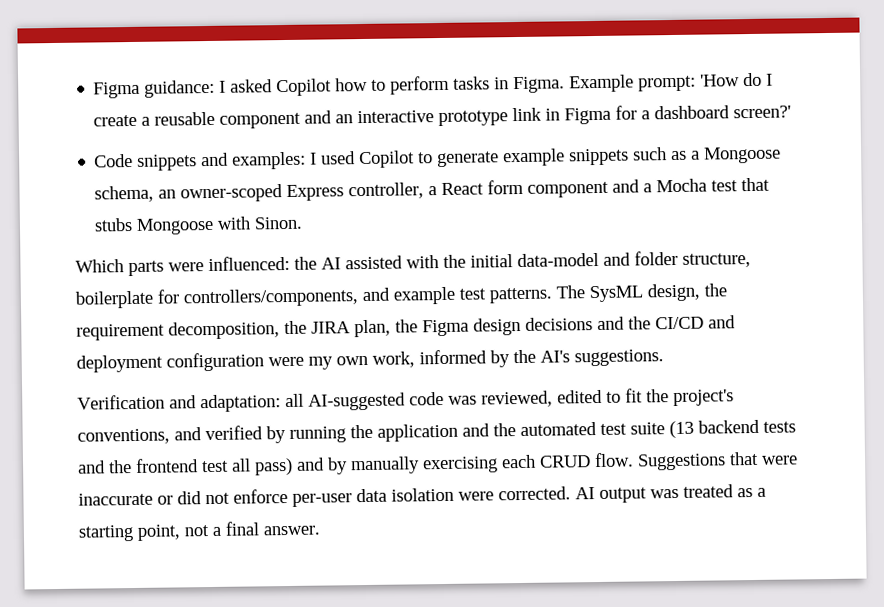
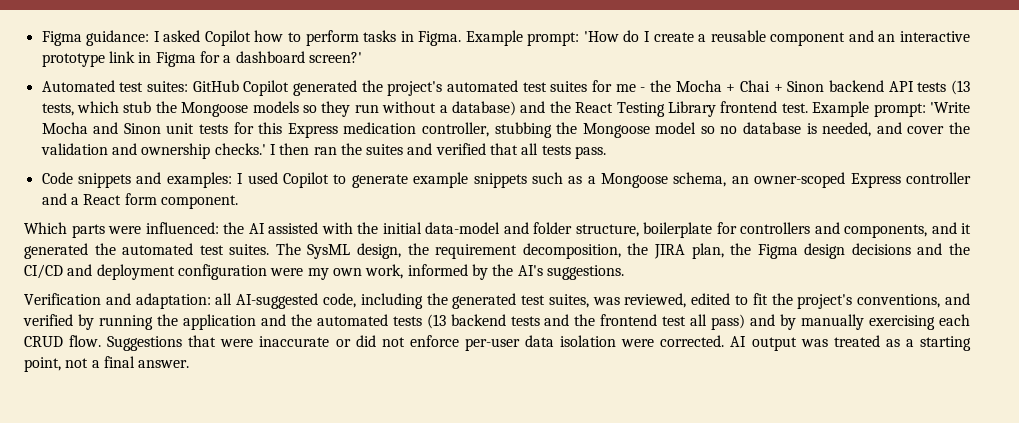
(792, 112) none -> [41,80,971,96] [41,101,970,117] [41,122,971,138] [40,143,607,159] // Automated test suites: GitHub Copilot generated the project's automated test suites for me - the Mocha + Chai + Sinon backend API tests (13 tests, which stub the Mongoose models so they run without a database) and the React Testing Library frontend test. Example prompt: 'Write Mocha and Sinon unit tests for this Express medication controller, stubbing the Mongoose model so no database is needed, and cover the validation and ownership checks.' I then ran the suites and verified that all tests pass.
[348,182,425,200] controller, -> [906,172,972,184] [41,193,67,205] controller and
[527,177,771,198] [94,216,304,235] component and a Mocha test that stubs Mongoose with Sinon. -> [160,195,238,209] component.
[183,286,552,308] controllers/components, and example test patterns. -> [740,222,971,238] [24,243,270,259] controllers and components, and it generated the automated test suites.
[409,391,444,406] code -> [322,293,589,309] code, including the generated test suites,
[600,422,665,435] test suite -> [392,316,422,326] tests

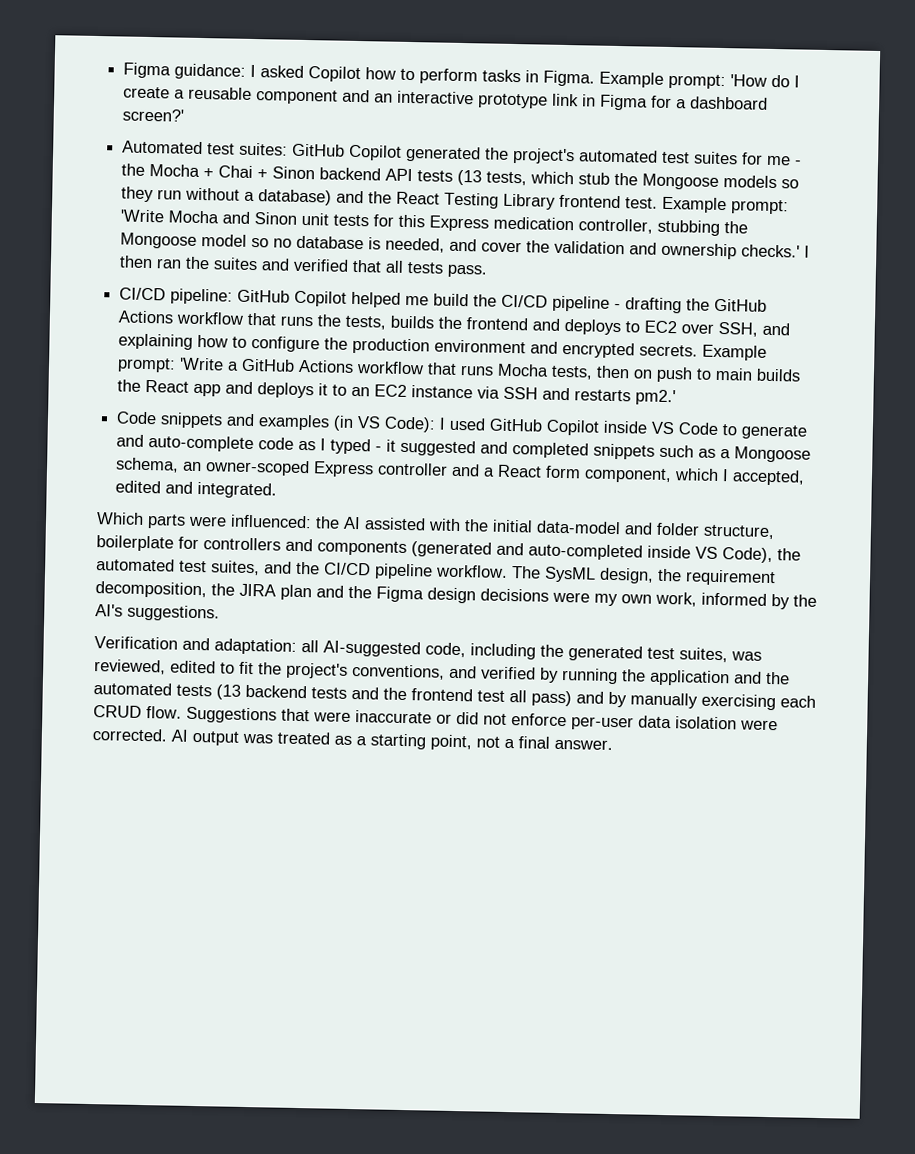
[41,172,469,188] Code snippets and examples: I used Copilot to generate example -> [119,287,768,314] [118,310,791,337] [118,333,768,361] [117,357,802,383] [117,379,677,406] [116,411,808,440] [116,434,590,459] CI/CD pipeline: GitHub Copilot helped me build the CI/CD pipeline - drafting the GitHub Actions workflow that runs the tests, builds the frontend and deploys to EC2 over SSH, and explaining how to configure the production environment and encrypted secrets. Example prompt: 'Write a GitHub Actions workflow that runs Mocha tests, then on push to main builds the React app and deploys it to an EC2 instance via SSH and restarts pm2.' // Code snippets and examples (in VS Code): I used GitHub Copilot inside VS Code to generate and auto-complete code as I typed - it suggested and completed
[160,195,238,209] component. -> [584,467,806,486] [115,480,278,499] component, which I accepted, edited and integrated.
[844,222,971,238] [24,243,270,259] components, and it generated the automated test suites. -> [317,540,801,564] [96,558,508,580] components (generated and auto-completed inside VS Code), the automated test suites, and the CI/CD pipeline workflow.
[691,243,724,259] plan, -> [280,584,344,601] plan and
[917,243,970,255] [24,264,267,280] and the CI/CD and deployment configuration -> (549, 595) none

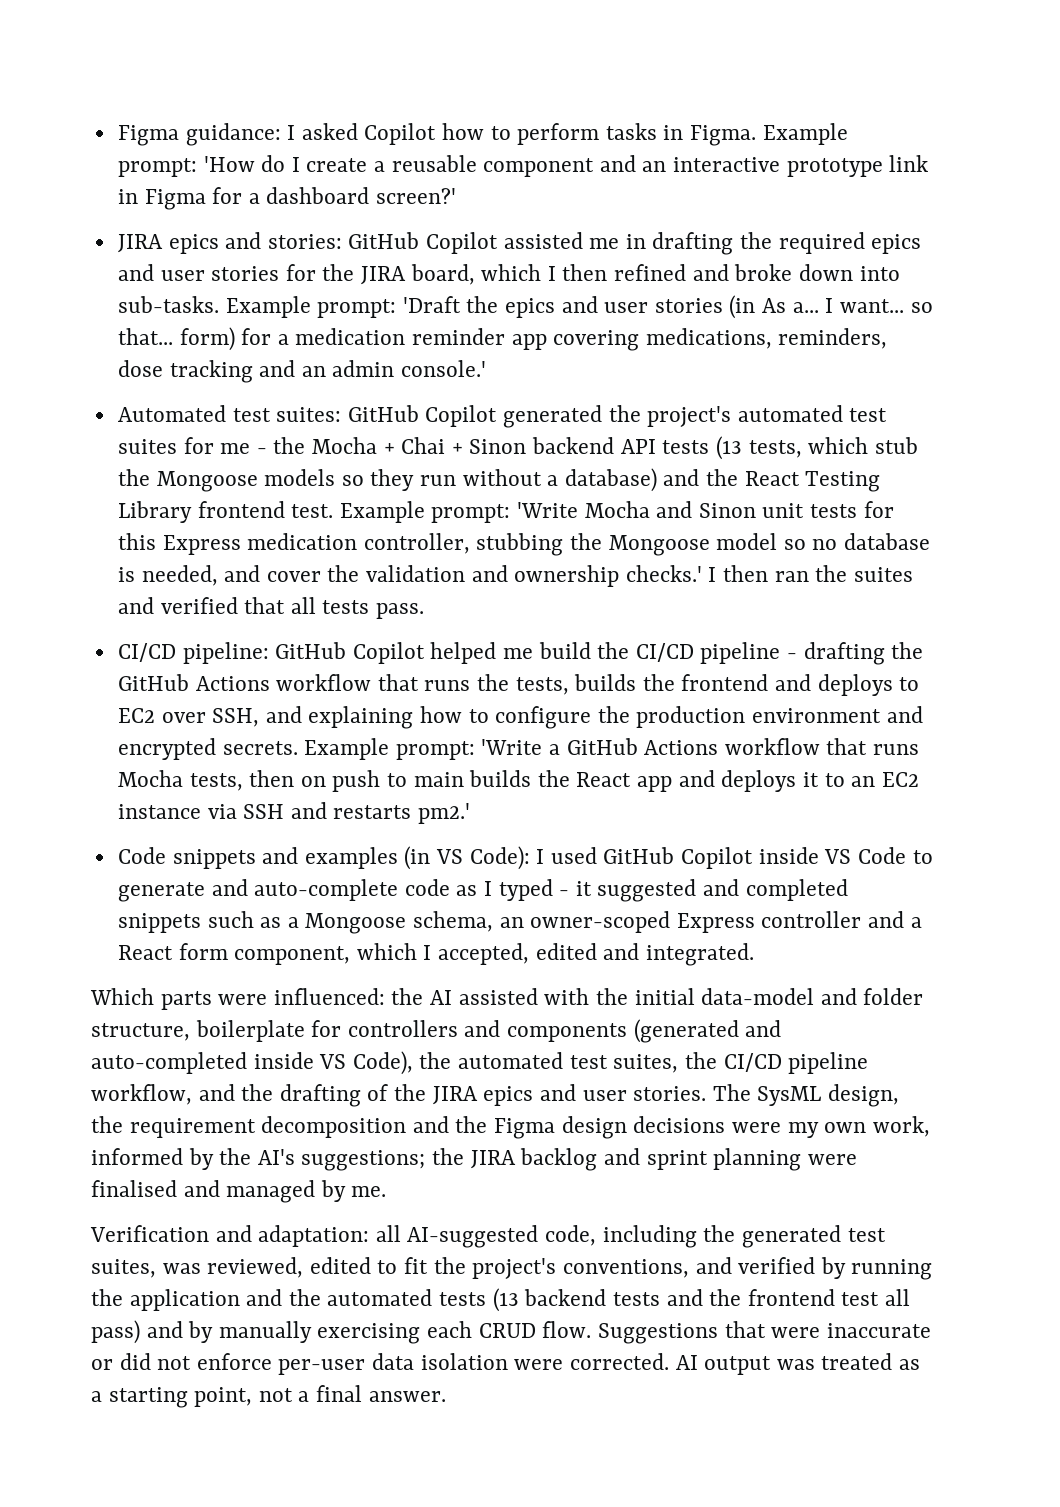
(185, 115) none -> [117,232,922,255] [117,264,900,285] [117,295,933,319] [117,327,888,351] [117,360,487,383] // JIRA epics and stories: GitHub Copilot assisted me in drafting the required epics and user stories for the JIRA board, which I then refined and broke down into sub-tasks. Example prompt: 'Draft the epics and user stories (in As a... I want... so that... form) for a medication reminder app covering medications, reminders, dose tracking and an admin console.'
[264,561,508,580] and the CI/CD pipeline workflow. -> [684,1052,869,1074] [91,1084,707,1107] the CI/CD pipeline workflow, and the drafting of the JIRA epics and user stories.
[95,581,312,601] decomposition, the JIRA plan -> [261,1116,407,1138] decomposition
[127,604,220,622] suggestions. -> [301,1148,857,1171] [91,1180,387,1203] suggestions; the JIRA backlog and sprint planning were finalised and managed by me.

